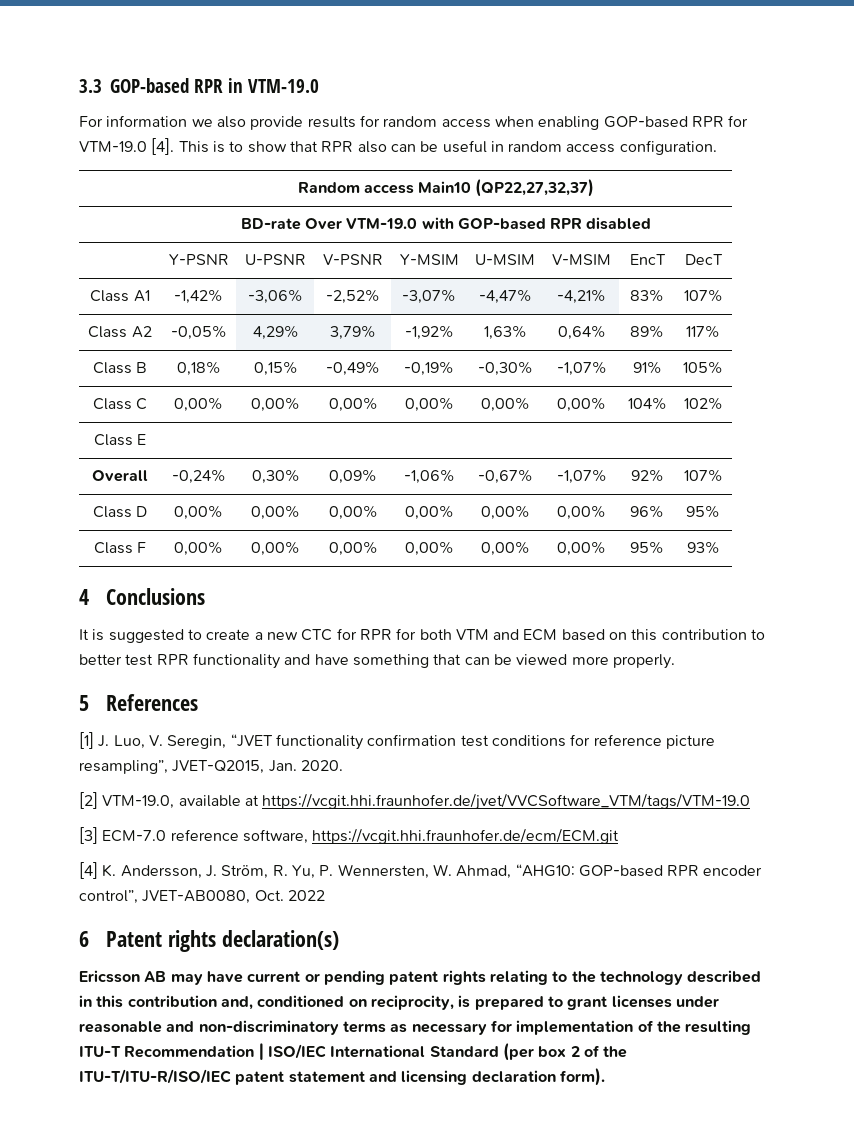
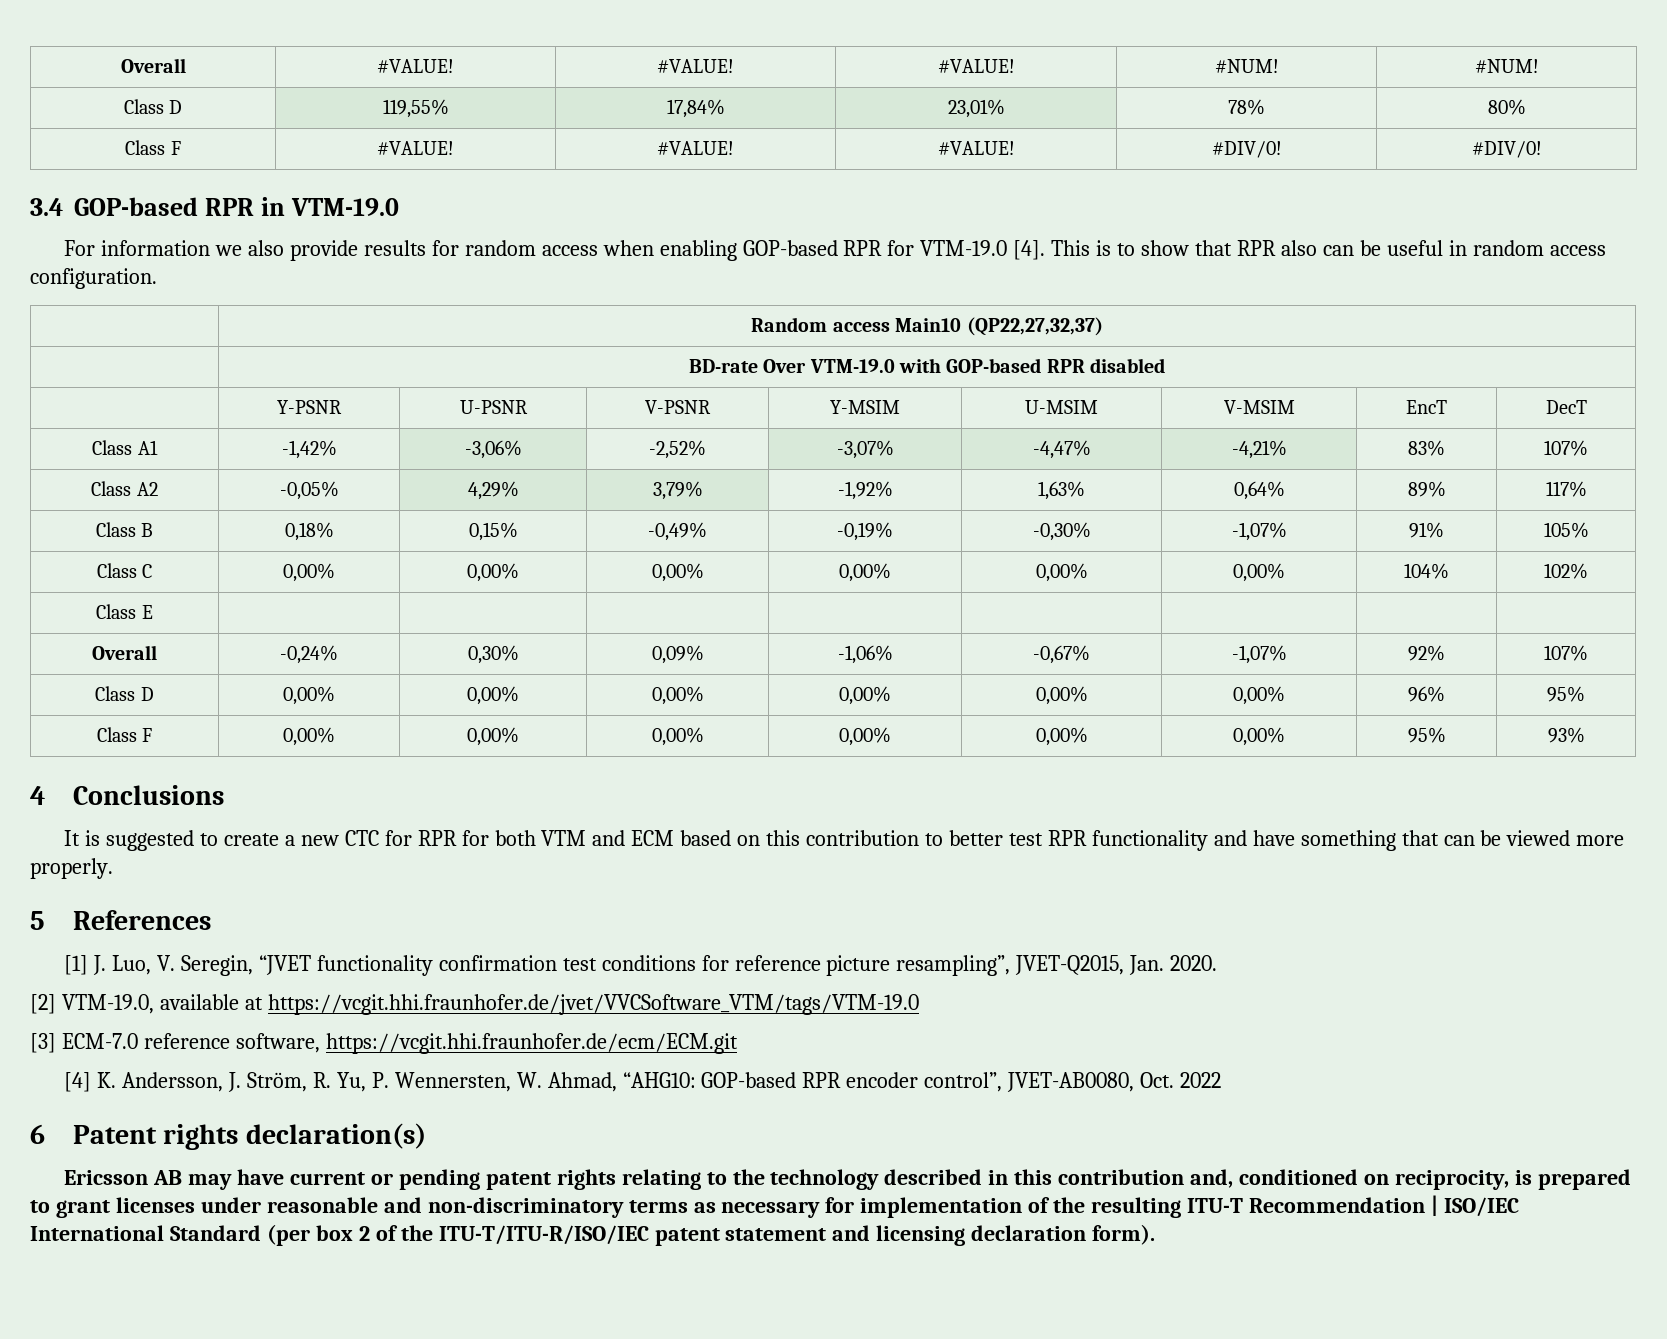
[79,79,102,93] 3.3 -> [120,58,186,73] [377,59,454,73] [657,59,734,73] [937,59,1015,73] [1214,59,1279,73] [1474,59,1539,73] [123,99,183,114] [382,99,449,118] [666,99,725,118] [947,99,1005,118] [1228,99,1265,115] [1487,99,1526,115] [125,140,181,155] [377,141,454,155] [657,141,734,155] [937,141,1015,155] [1211,141,1282,158] [1471,141,1542,158] [30,198,63,216] Overall | #VALUE! | #VALUE! | #VALUE! | #NUM! | #NUM! // Class D | 119,55% | 17,84% | 23,01% | 78% | 80% // Class F | #VALUE! | #VALUE! | #VALUE! | #DIV/0! | #DIV/0! // 3.4

